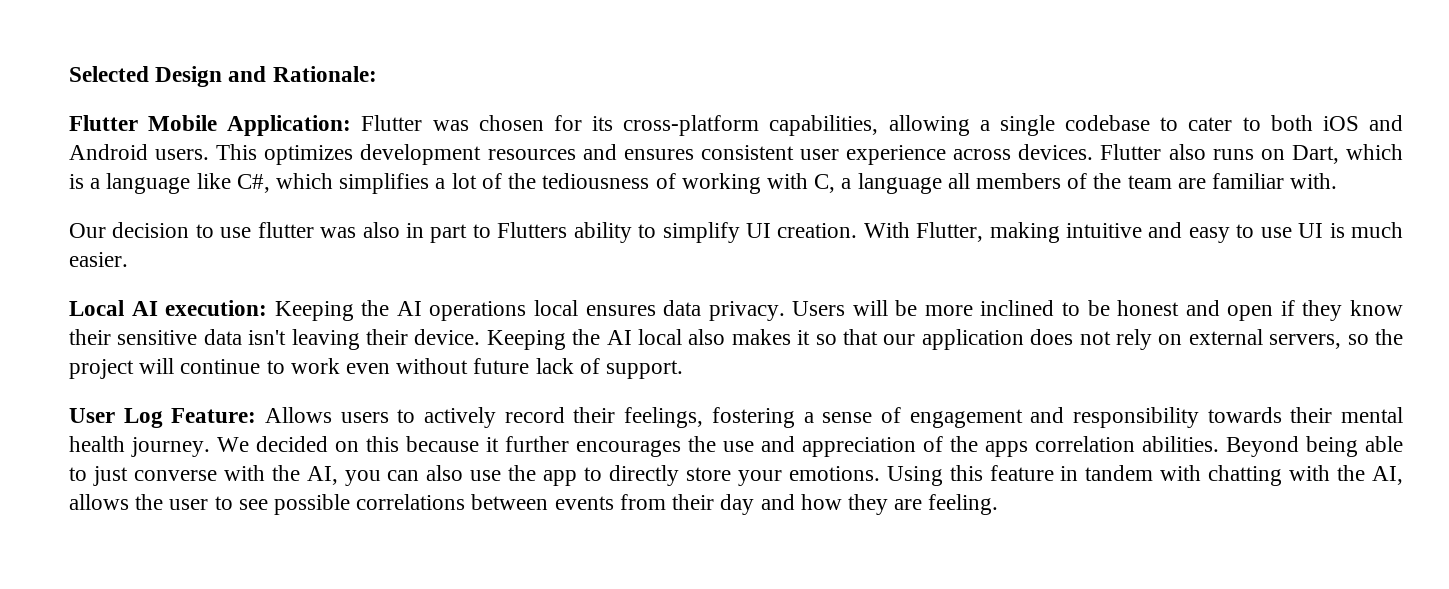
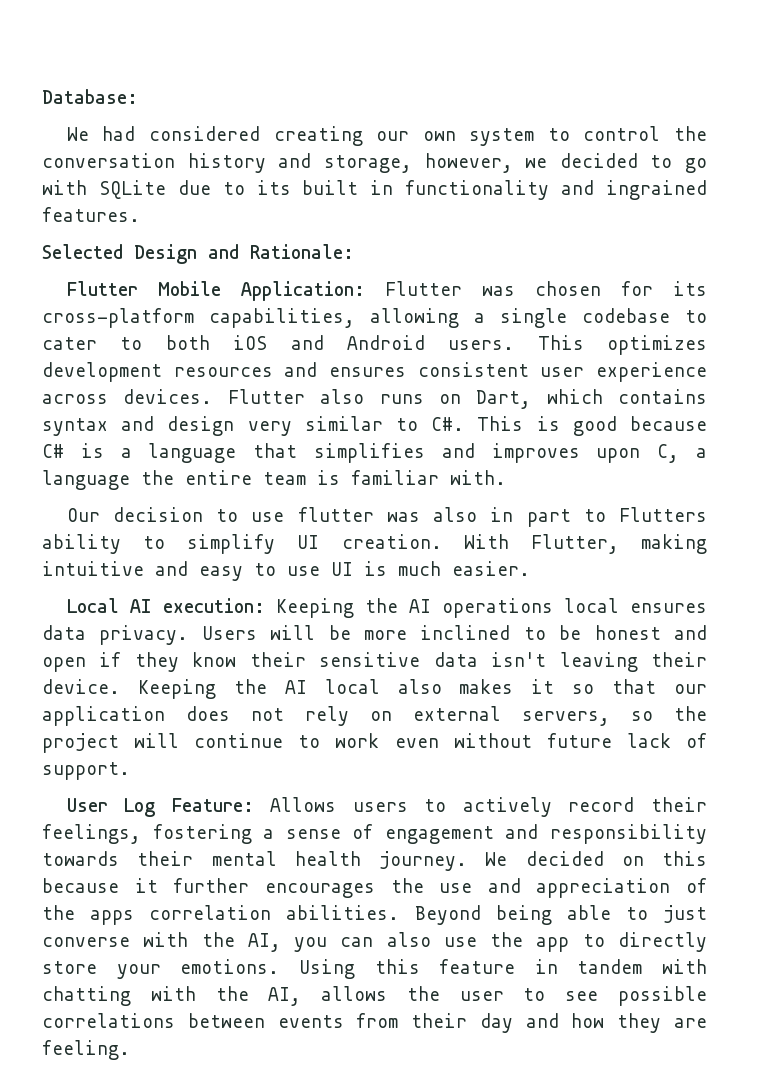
(69, 74) none -> [42,89,138,104] [66,126,707,146] [42,153,707,173] [42,180,708,200] [42,207,140,222] Database: // We had considered creating our own system to control the conversation history and storage, however, we decided to go with SQLite due to its built in functionality and ingrained features. //
[69,173,1206,194] is a language like C#, which simplifies a lot of the tediousness of working with C, a language all members of the team are -> [618,389,707,404] [42,416,707,436] [42,443,707,463] [42,470,340,490] contains syntax and design very similar to C#. This is good because C# is a language that simplifies and improves upon C, a language the entire team is

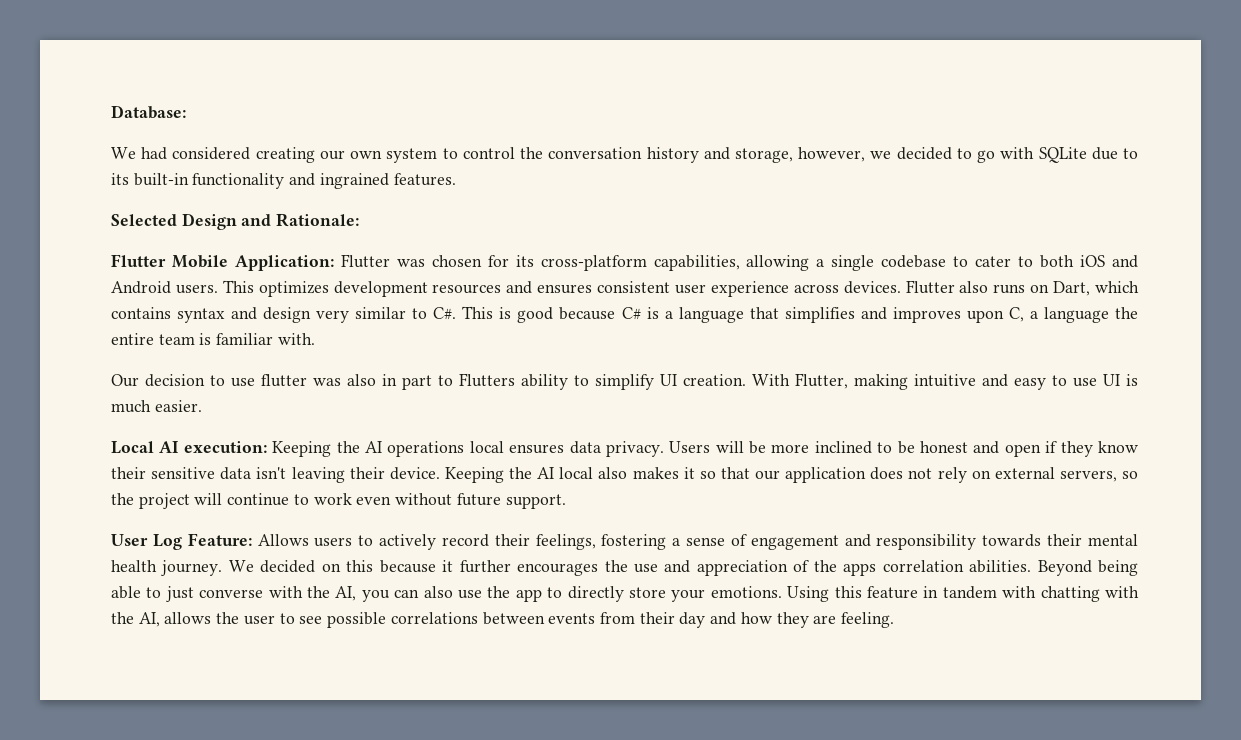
[302,180,394,195] built in -> [133,173,189,186] built-in
[626,733,707,748] lack of -> (501, 499) none

